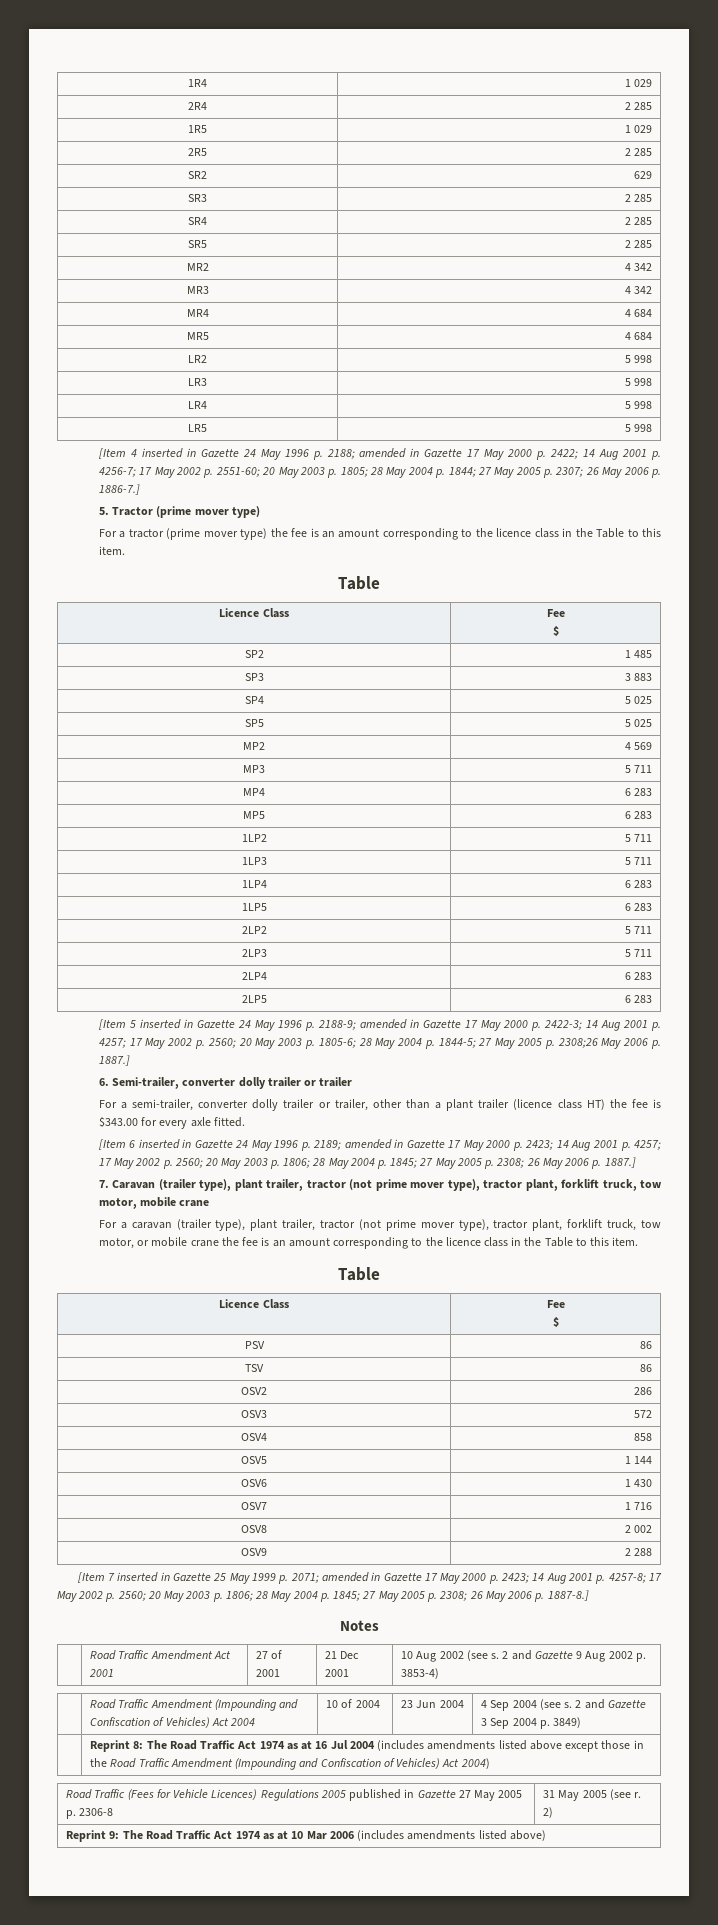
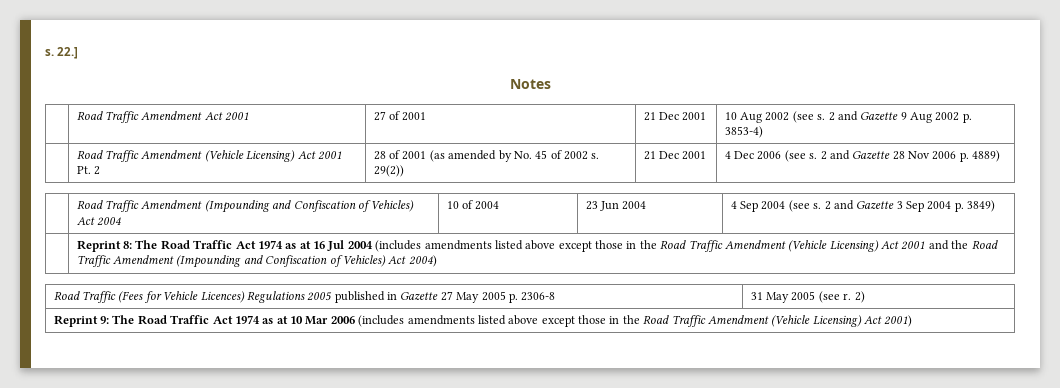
[188,79,207,87] [624,79,652,87] [188,102,207,110] [624,102,652,110] [188,125,207,133] [624,125,652,133] [188,148,207,156] [624,148,652,156] [188,171,207,179] [633,171,652,179] [188,194,207,202] [624,194,652,202] [188,217,207,225] [624,217,652,225] [188,240,207,248] [624,240,652,248] [186,263,209,271] [624,263,652,271] [186,286,209,294] [624,286,652,294] [186,309,209,317] [624,309,652,317] [186,332,209,340] [624,332,652,340] [188,355,207,363] [624,355,652,363] [188,378,207,386] [624,378,652,386] [188,401,207,409] [624,401,652,409] [188,424,207,432] [624,424,652,432] [98,448,661,460] [98,467,662,478] [98,484,140,495] [98,506,260,518] [98,528,661,540] [98,546,125,555] [338,576,380,590] [219,608,289,618] [546,609,565,617] [552,626,559,636] [244,650,264,658] [624,650,652,658] [244,673,264,681] [624,673,652,681] [244,696,264,704] [624,696,652,704] [244,719,264,727] [624,719,652,727] [243,742,265,750] [624,742,652,750] [243,765,265,773] [624,765,652,773] [243,788,265,796] [624,788,652,796] [243,811,265,819] [624,811,652,819] [241,834,267,842] [624,834,652,842] [241,857,267,865] [624,857,652,865] [241,880,267,888] [624,880,652,888] [241,903,267,911] [624,903,652,911] [241,926,267,934] [624,926,652,934] [241,949,267,957] [624,949,652,957] [241,972,267,980] [624,972,652,980] [241,995,267,1003] [624,995,652,1003] [98,1019,661,1031] [98,1038,661,1049] [98,1055,130,1066] [98,1077,353,1089] [98,1099,661,1111] [98,1117,245,1129] [98,1139,661,1151] [98,1157,636,1169] [98,1179,663,1191] [98,1197,210,1209] [98,1219,661,1231] [98,1237,639,1249] [338,1267,380,1281] [219,1299,289,1309] [546,1300,565,1308] [552,1317,559,1327] [244,1341,265,1349] [639,1341,652,1349] [245,1364,264,1372] [639,1364,652,1372] [241,1387,267,1395] [633,1387,652,1395] [241,1410,267,1418] [633,1410,652,1418] [241,1433,267,1441] [633,1433,652,1441] [241,1456,267,1464] [624,1456,652,1464] [241,1479,267,1487] [624,1479,652,1487] [241,1502,267,1510] [624,1502,652,1510] [241,1525,267,1533] [624,1525,652,1533] [241,1548,267,1556] [624,1548,652,1556] [77,1572,663,1584] [57,1590,589,1602] 1R4 | 1 029 // 2R4 | 2 285 // 1R5 | 1 029 // 2R5 | 2 285 // SR2 | 629 // SR3 | 2 285 // SR4 | 2 285 // SR5 | 2 285 // MR2 | 4 342 // MR3 | 4 342 // MR4 | 4 684 // MR5 | 4 684 // LR2 | 5 998 // LR3 | 5 998 // LR4 | 5 998 // LR5 | 5 998 // [Item 4 inserted in Gazette 24 May 1996 p. 2188; amended in Gazette 17 May 2000 p. 2422; 14 Aug 2001 p. 4256-7; 17 May 2002 p. 2551-60; 20 May 2003 p. 1805; 28 May 2004 p. 1844; 27 May 2005 p. 2307; 26 May 2006 p. 1886-7.] // 5. Tractor (prime mover type) // For a tractor (prime mover type) the fee is an amount corresponding to the licence class in the Table to this item. // Table // Licence Class | Fee // $ // SP2 | 1 485 // SP3 | 3 883 // SP4 | 5 025 // SP5 | 5 025 // MP2 | 4 569 // MP3 | 5 711 // MP4 | 6 283 // MP5 | 6 283 // 1LP2 | 5 711 // 1LP3 | 5 711 // 1LP4 | 6 283 // 1LP5 | 6 283 // 2LP2 | 5 711 // 2LP3 | 5 711 // 2LP4 | 6 283 // 2LP5 | 6 283 // [Item 5 inserted in Gazette 24 May 1996 p. 2188-9; amended in Gazette 17 May 2000 p. 2422-3; 14 Aug 2001 p. 4257; 17 May 2002 p. 2560; 20 May 2003 p. 1805-6; 28 May 2004 p. 1844-5; 27 May 2005 p. 2308;26 May 2006 p. 1887.] // 6. Semi-trailer, converter dolly trailer or trailer // For a semi-trailer, converter dolly trailer or trailer, other than a plant trailer (licence class HT) the fee is $343.00 for every axle fitted. // [Item 6 inserted in Gazette 24 May 1996 p. 2189; amended in Gazette 17 May 2000 p. 2423; 14 Aug 2001 p. 4257; 17 May 2002 p. 2560; 20 May 2003 p. 1806; 28 May 2004 p. 1845; 27 May 2005 p. 2308; 26 May 2006 p. 1887.] // 7. Caravan (trailer type), plant trailer, tractor (not prime mover type), tractor plant, forklift truck, tow motor, mobile crane // For a caravan (trailer type), plant trailer, tractor (not prime mover type), tractor plant, forklift truck, tow motor, or mobile crane the fee is an amount corresponding to the licence class in the Table to this item. // Table // Licence Class | Fee // $ // PSV | 86 // TSV | 86 // OSV2 | 286 // OSV3 | 572 // OSV4 | 858 // OSV5 | 1 144 // OSV6 | 1 430 // OSV7 | 1 716 // OSV8 | 2 002 // OSV9 | 2 288 // [Item 7 inserted in Gazette 25 May 1999 p. 2071; amended in Gazette 17 May 2000 p. 2423; 14 Aug 2001 p. 4257-8; 17 May 2002 p. 2560; 20 May 2003 p. 1806; 28 May 2004 p. 1845; 27 May 2005 p. 2308; 26 May 2006 p. 1887-8.] -> [45,47,79,59] s. 22.]
(440, 1673) none -> [76,150,342,162] [76,166,101,175] [373,150,600,162] [373,165,404,177] [643,151,707,160] [724,150,1001,162] // | Road Traffic Amendment (Vehicle Licensing) Act 2001 Pt. 2 | 28 of 2001 (as amended by No. 45 of 2002 s. 29(2)) | 21 Dec 2001 | 4 Dec 2006 (see s. 2 and Gazette 28 Nov 2006 p. 4889)
(233, 1763) none -> [788,240,998,252] [76,255,175,267] (Vehicle Licensing) Act 2001 and the Road Traffic Amendment
[509,1830,546,1841] above) -> [508,315,913,327] above except those in the Road Traffic Amendment (Vehicle Licensing) Act 2001)

